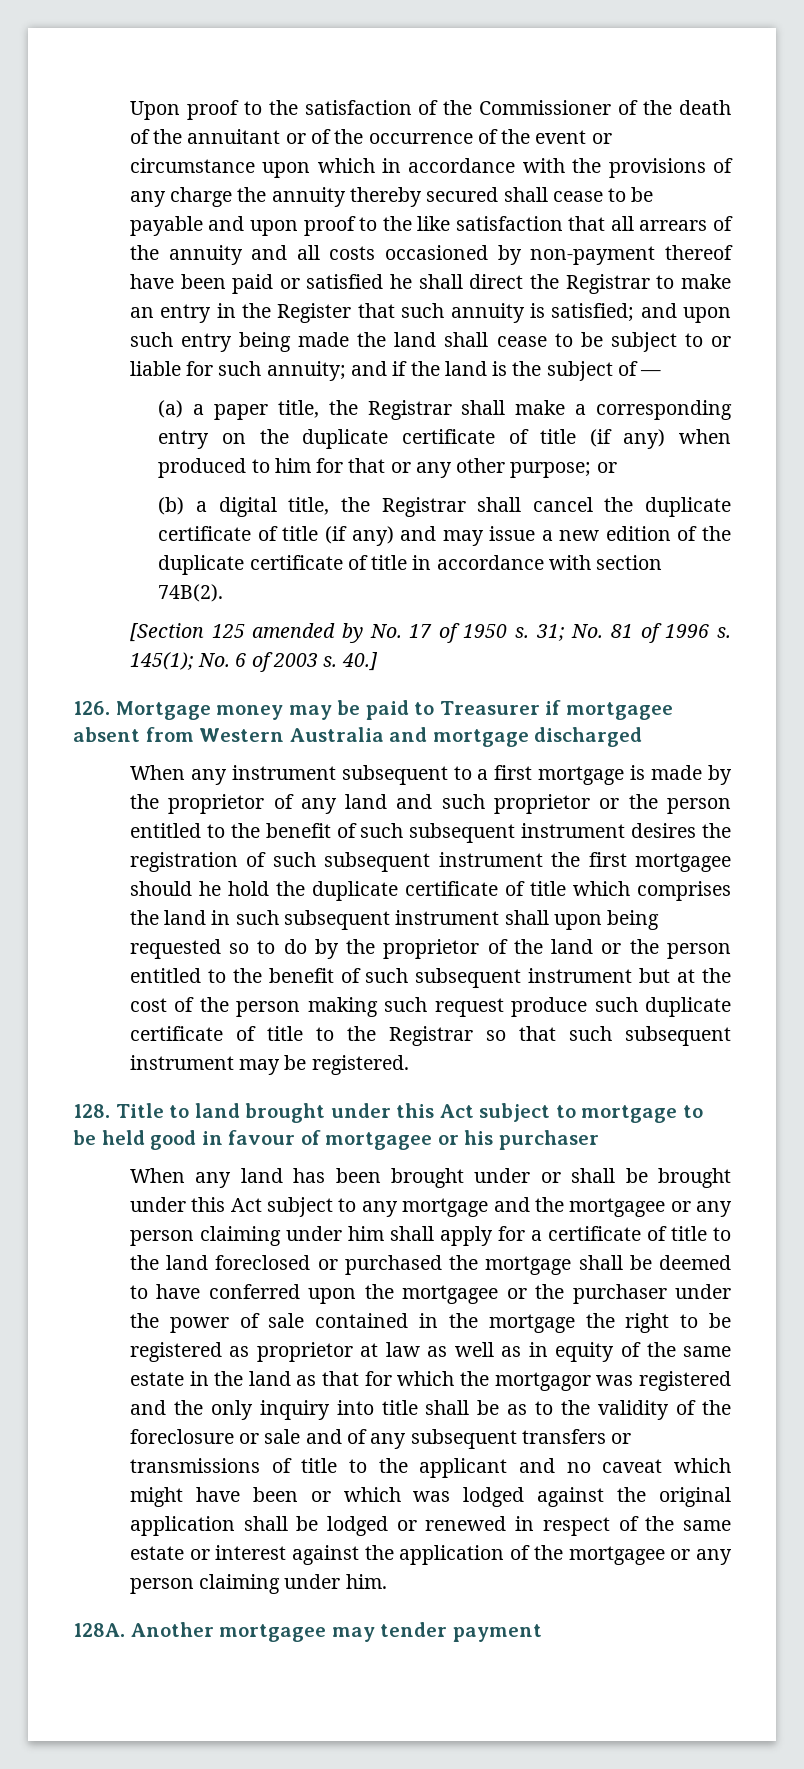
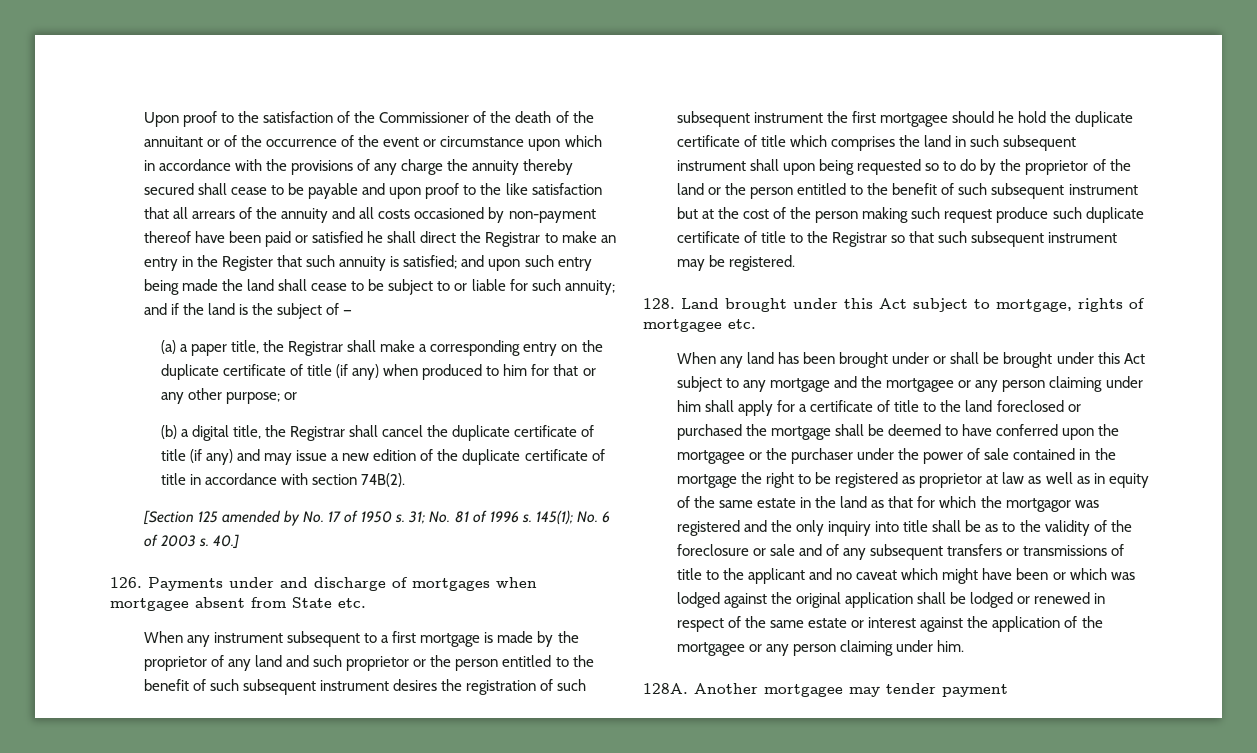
[115,700,673,720] [73,727,643,747] Mortgage money may be paid to Treasurer if mortgagee absent from Western Australia and mortgage discharged -> [148,577,537,591] [110,597,366,611] Payments under and discharge of mortgages when mortgagee absent from State etc.
[115,1103,703,1123] [73,1130,599,1150] Title to land brought under this Act subject to mortgage to be held good in favour of mortgagee or his purchaser -> [681,298,1145,312] [643,319,756,332] Land brought under this Act subject to mortgage, rights of mortgagee etc.

